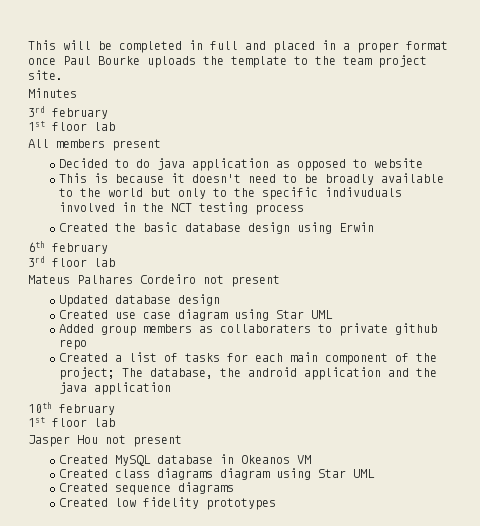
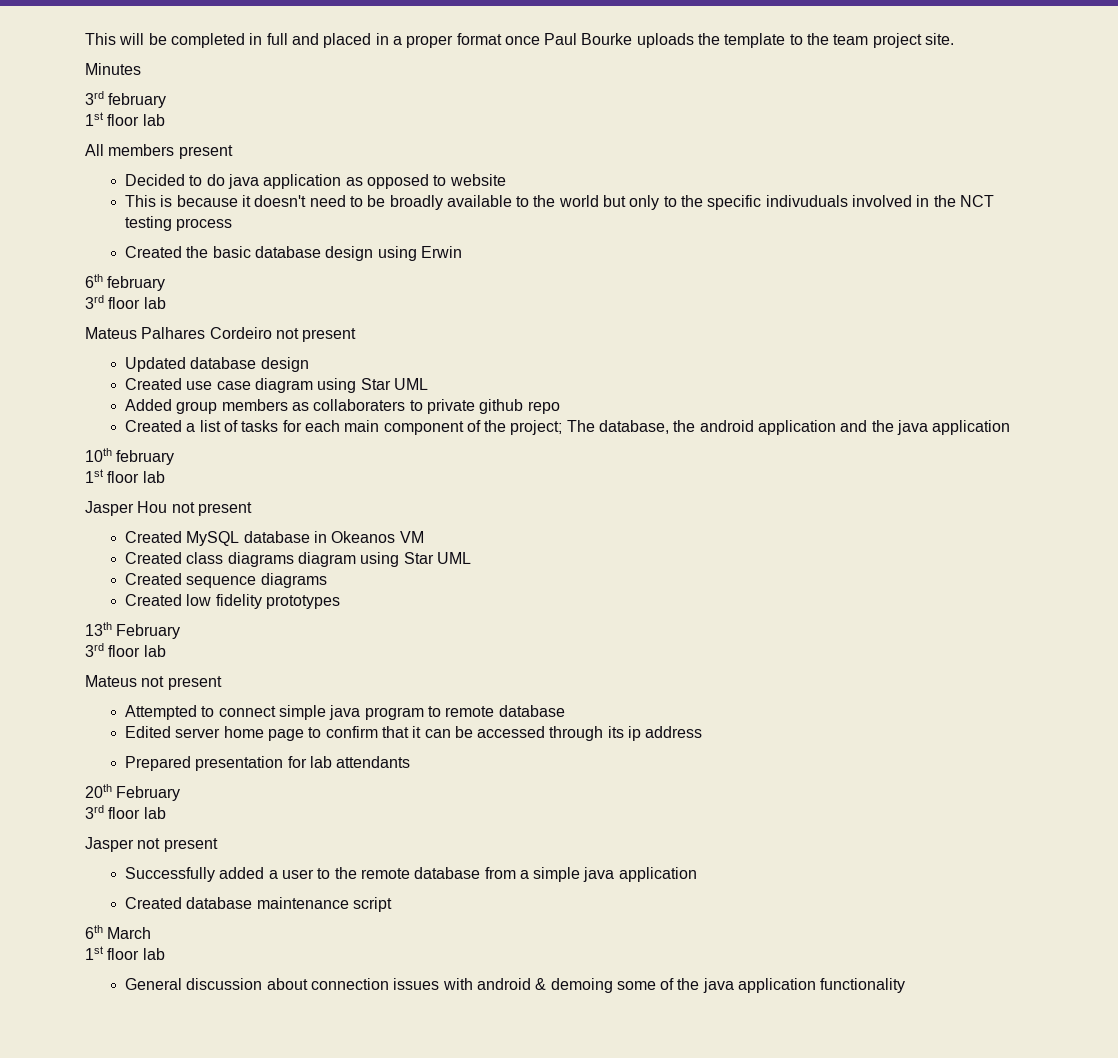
(276, 504) none -> [85,622,181,639] [85,643,166,657] [85,675,222,690] [124,705,565,720] [124,726,703,741] [124,756,411,771] [85,784,181,801] [85,805,166,819] [85,837,218,852] [124,867,697,882] [124,897,392,912] [85,925,152,939] [85,946,165,960] [124,978,906,993] // 13th February // 3rd floor lab // Mateus not present // Attempted to connect simple java program to remote database // Edited server home page to confirm that it can be accessed through its ip address // Prepared presentation for lab attendants // 20th February // 3rd floor lab // Jasper not present // Successfully added a user to the remote database from a simple java application // Created database maintenance script // 6th March // 1st floor lab // General discussion about connection issues with android & demoing some of the java application functionality

